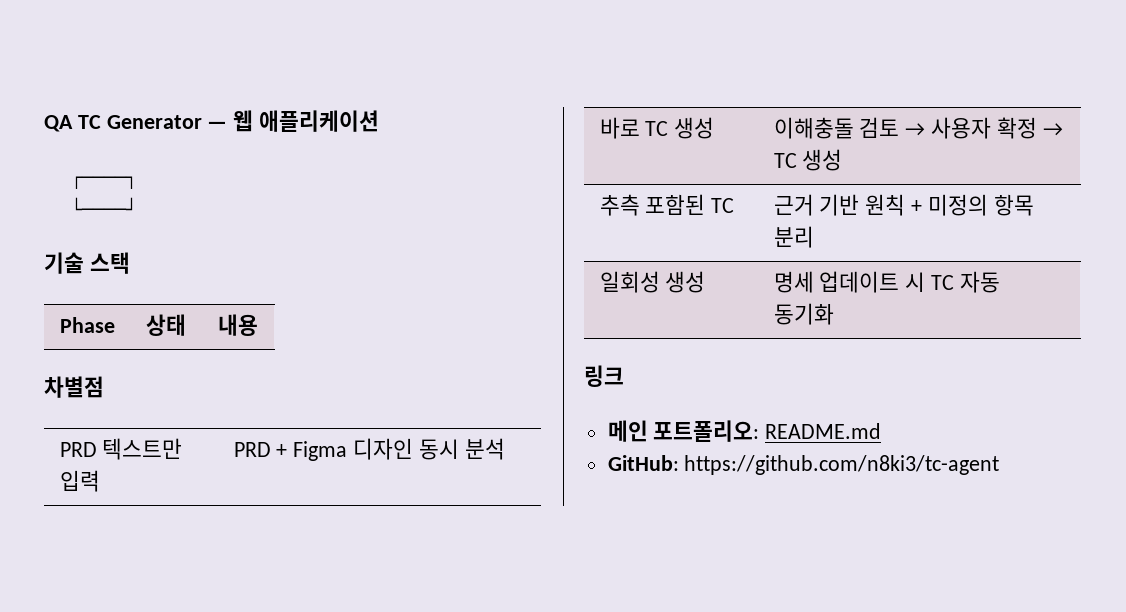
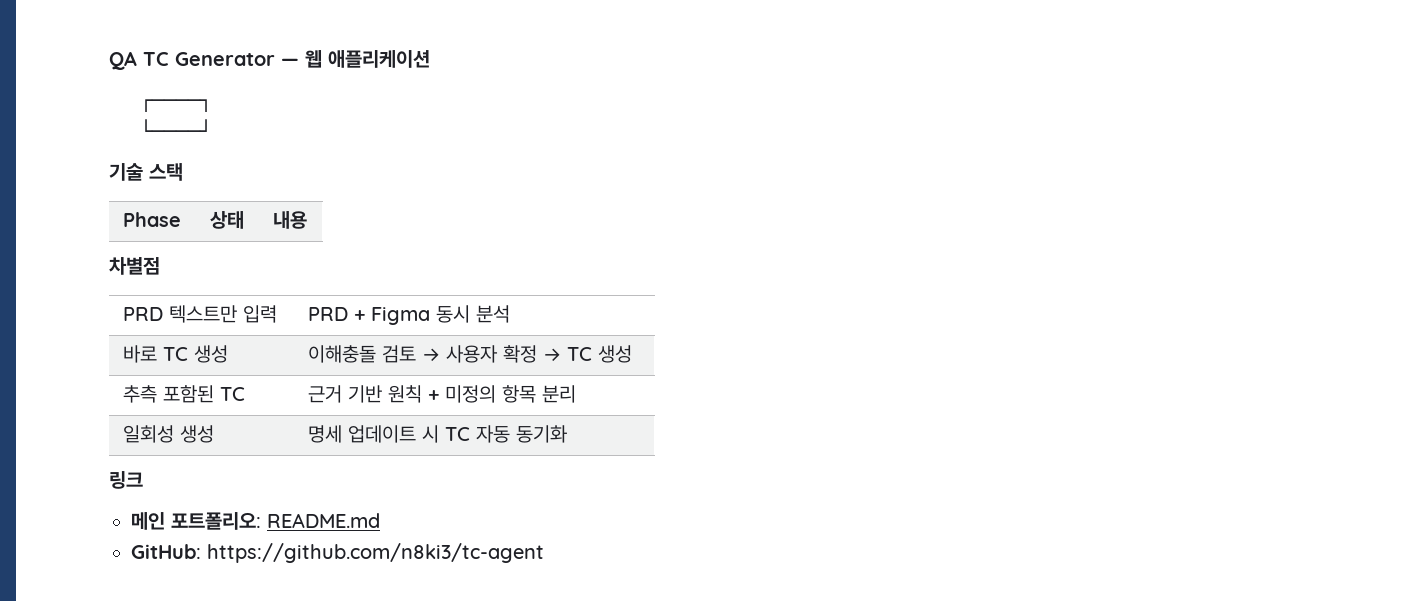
[352,438,413,460] 디자인 -> (431, 316) none

